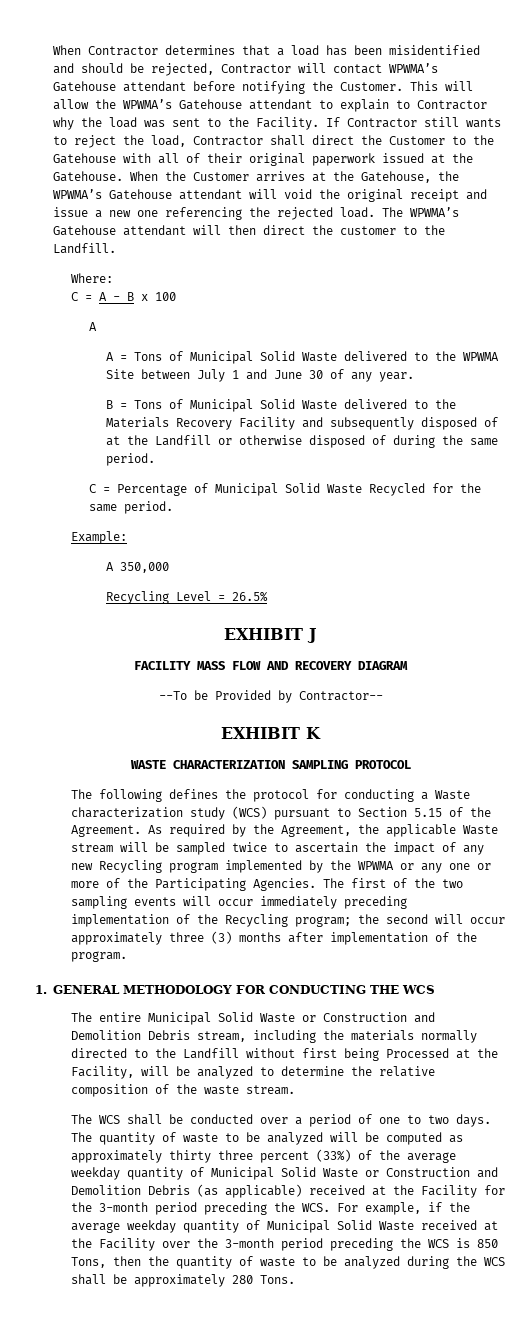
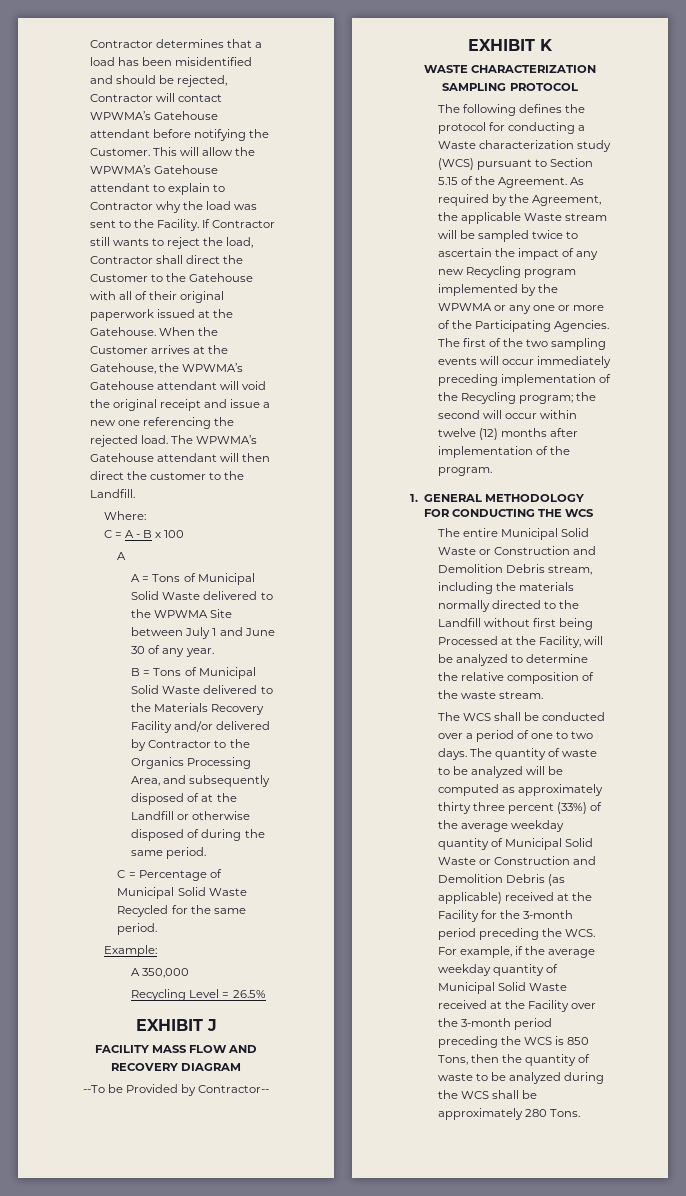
[52,45,81,55] When -> (89, 44) none
(296, 423) none -> [174,721,271,732] [131,739,250,751] [131,757,252,769] [131,776,161,786] and/or delivered by Contractor to the Organics Processing Area,
[70,931,232,945] approximately three (3) -> [539,410,577,419] [437,428,498,440] within twelve (12)

